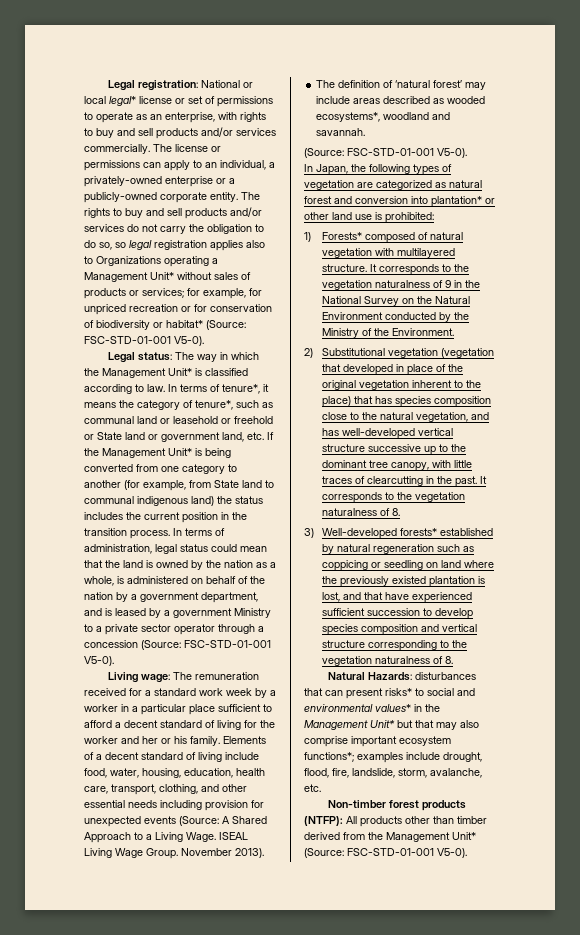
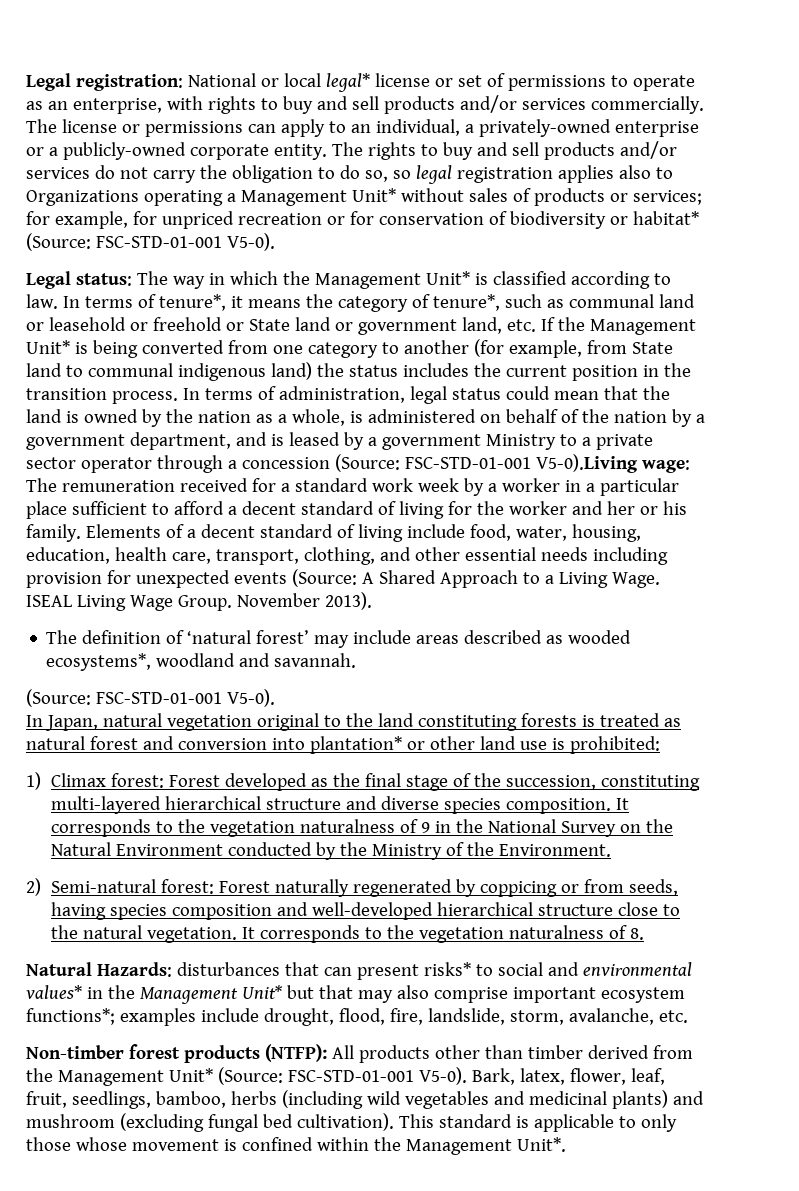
[84,656,114,666] [107,672,138,683] V5-0). // Living -> [535,454,638,473] V5-0).Living
[351,164,452,175] [304,180,432,190] the following types of vegetation are categorized -> [102,713,660,731] natural vegetation original to the land constituting forests is treated
[322,232,464,243] [322,248,456,258] [322,264,368,272] Forests* composed of natural vegetation with multilayered structure. -> [51,773,701,791] [51,796,612,814] Climax forest: Forest developed as the final stage of the succession, constituting multi-layered hierarchical structure and diverse species composition.
[322,348,495,358] [322,364,464,375] [322,380,482,390] [322,396,492,407] [322,412,490,422] [322,428,454,439] [322,444,467,455] [322,460,473,471] [322,476,478,487] Substitutional vegetation (vegetation that developed in place of the original vegetation inherent to the place) that has species composition close to the natural vegetation, and has well-developed vertical structure successive up to the dominant tree canopy, with little traces of clearcutting in the past. -> [51,879,679,897] [51,902,681,920] [51,925,238,943] Semi-natural forest: Forest naturally regenerated by coppicing or from seeds, having species composition and well-developed hierarchical structure close to the natural vegetation.
[304,528,494,539] [322,544,475,554] [322,560,495,571] [322,576,486,587] [322,592,473,603] [322,608,474,619] [322,624,478,635] [322,640,468,651] [322,656,454,666] // 3) Well-developed forests* established by natural regeneration such as coppicing or seedling on land where the previously existed plantation is lost, and that have experienced sufficient succession to develop species composition and vertical structure corresponding to the vegetation naturalness of 8. -> (645, 934) none
(467, 853) none -> [471,1068,665,1085] [26,1090,704,1109] [26,1113,677,1132] [26,1137,566,1155] Bark, latex, flower, leaf, fruit, seedlings, bamboo, herbs (including wild vegetables and medicinal plants) and mushroom (excluding fungal bed cultivation). This standard is applicable to only those whose movement is confined within the Management Unit*.

